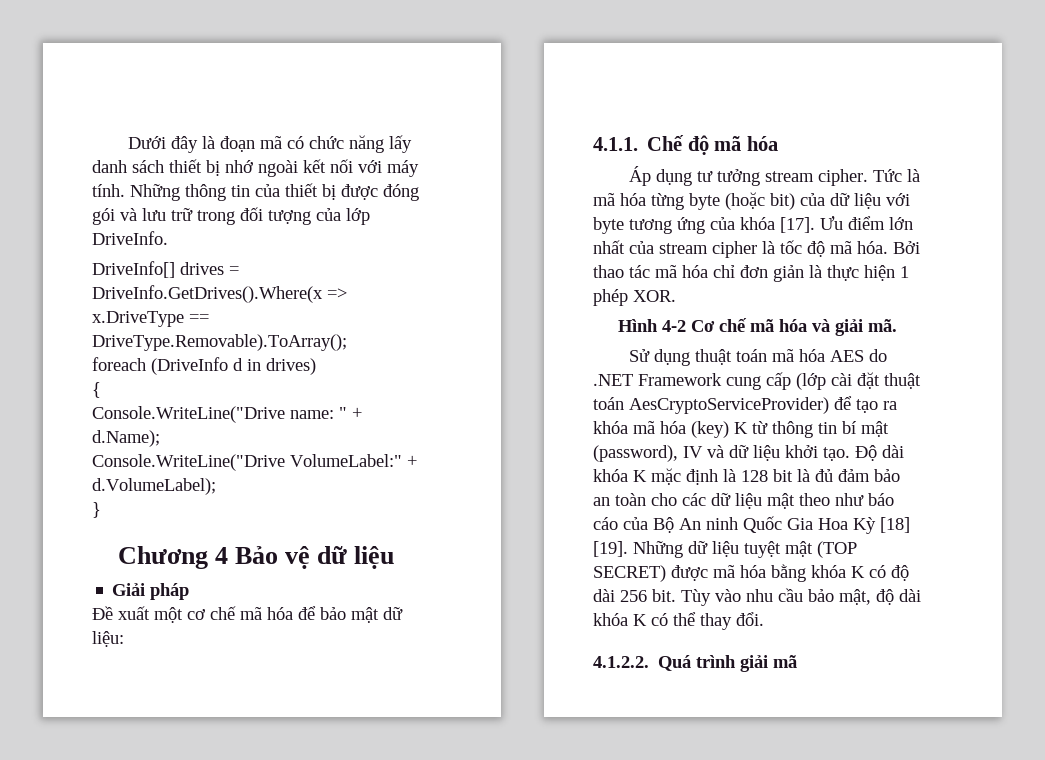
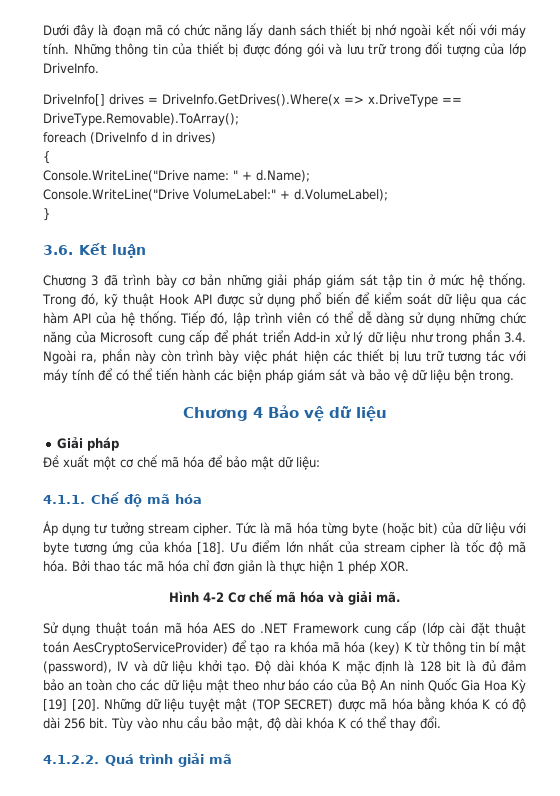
(101, 510) none -> [43,243,147,258] [43,273,527,288] [42,292,527,307] [43,311,526,326] [43,330,526,345] [43,349,526,364] [43,368,514,383] // 3.6. Kết luận // Chương 3 đã trình bày cơ bản những giải pháp giám sát tập tin ở mức hệ thống. Trong đó, kỹ thuật Hook API được sử dụng phổ biến để kiểm soát dữ liệu qua các hàm API của hệ thống. Tiếp đó, lập trình viên có thể dễ dàng sử dụng những chức năng của Microsoft cung cấp để phát triển Add-in xử lý dữ liệu như trong phần 3.4. Ngoài ra, phần này còn trình bày việc phát hiện các thiết bị lưu trữ tương tác với máy tính để có thể tiến hành các biện pháp giám sát và bảo vệ dữ liệu bện trong.
[780,217,815,233] [17]. -> [196,542,225,554] [18].
[880,517,910,533] [593,541,628,557] [18] [19]. -> [43,699,100,711] [19] [20].

